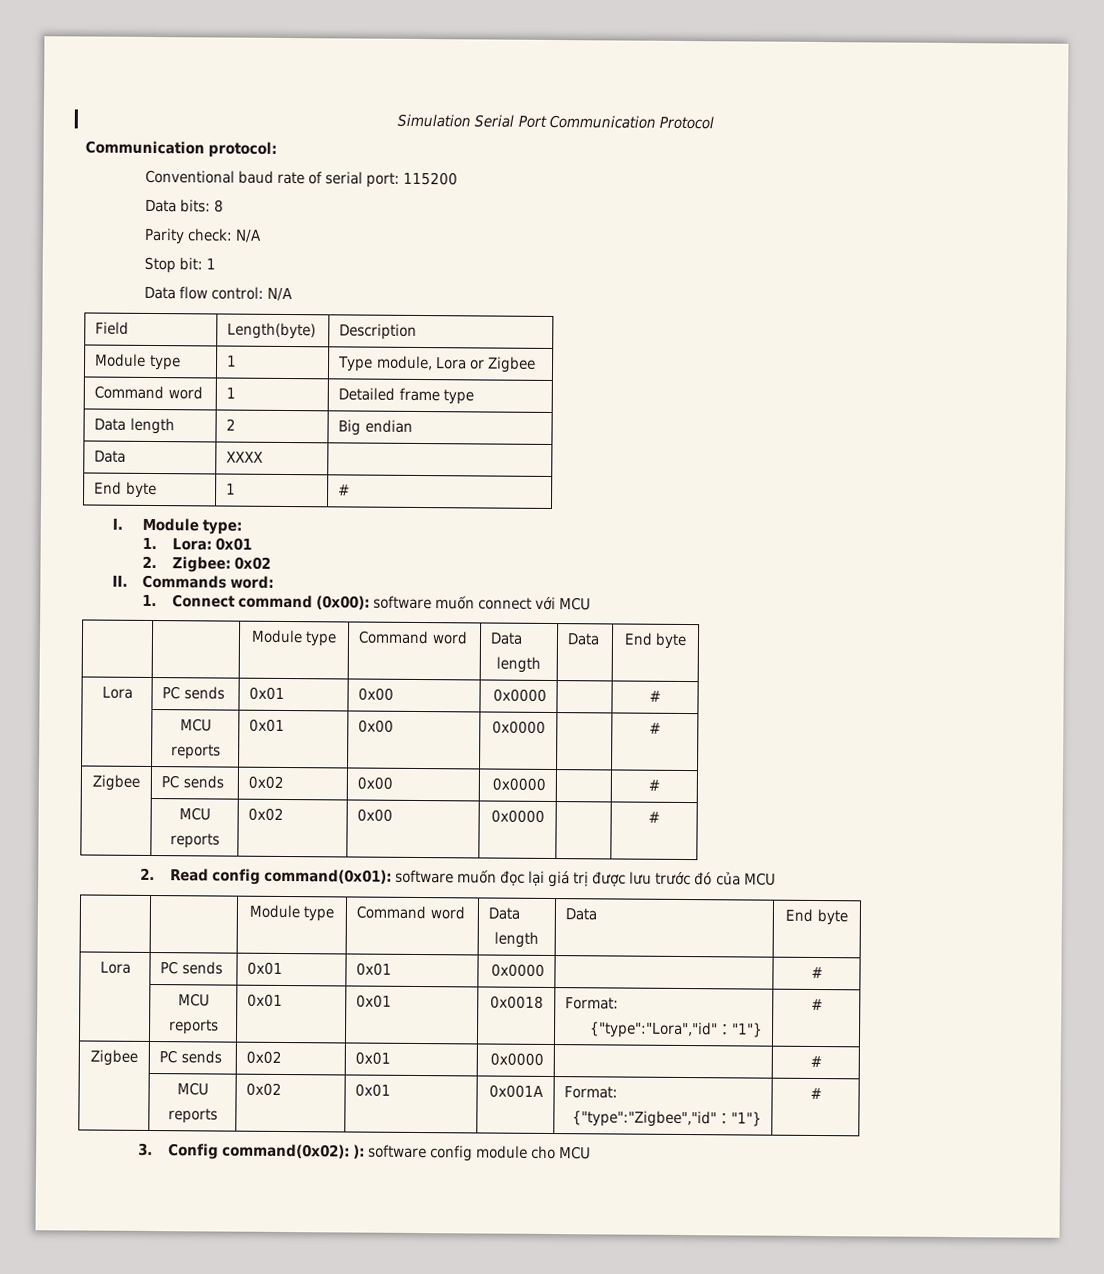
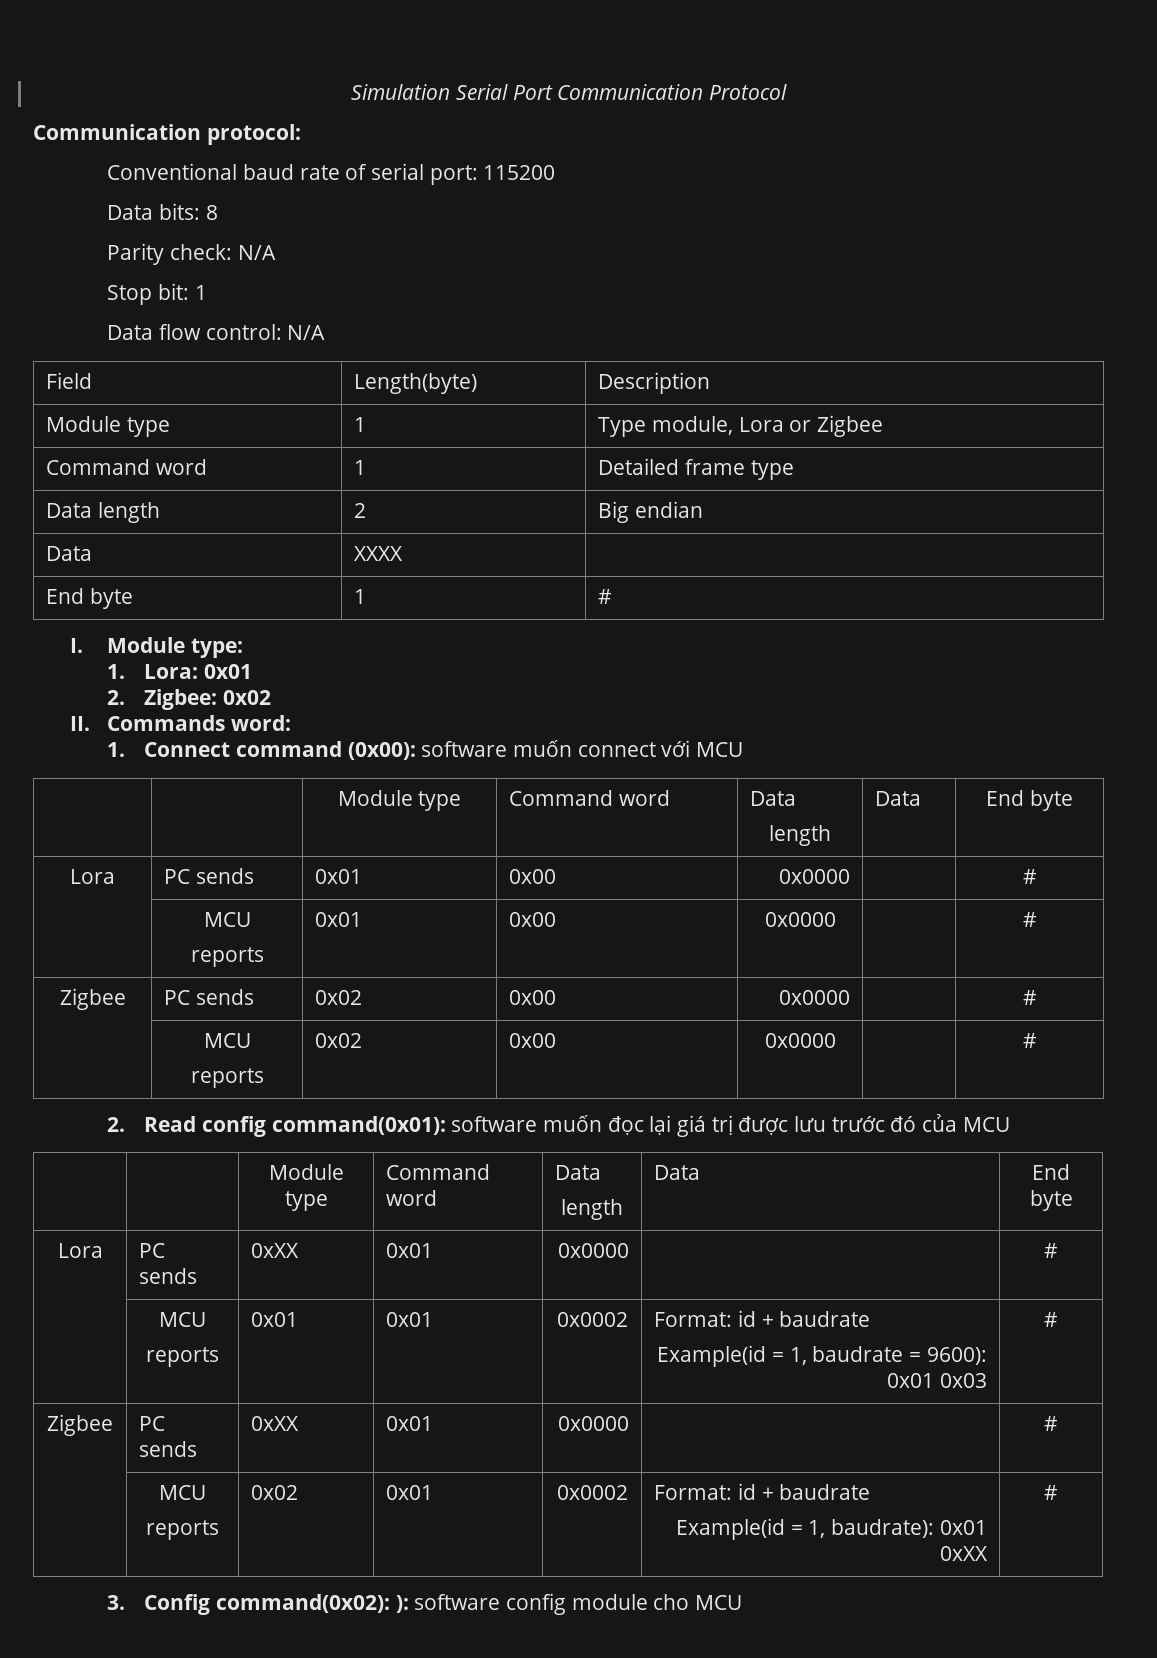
[247,961,284,975] 0x01 -> [251,1243,300,1258] 0xXX
[489,995,544,1009] [565,997,620,1010] [588,1021,763,1039] [810,998,823,1011] [90,1049,138,1066] [159,1050,222,1064] [246,1050,283,1064] 0x0018 | Format: // {"type":"Lora","id"："1"} | # // Zigbee | PC sends | 0x02 -> [556,1312,628,1327] [654,1310,871,1327] [657,1345,987,1367] [887,1373,987,1388] [1044,1312,1058,1327] [47,1414,113,1436] [139,1416,166,1431] [139,1441,198,1457] [251,1416,300,1431] 0x0002 | Format: id + baudrate // Example(id = 1, baudrate = 9600): 0x01 0x03 | # // Zigbee | PC sends | 0xXX
[488,1084,544,1098] [564,1086,619,1099] [571,1110,762,1128] 0x001A | Format: // {"type":"Zigbee","id"："1"} -> [556,1485,628,1500] [654,1483,871,1500] [676,1518,987,1540] [939,1546,988,1561] 0x0002 | Format: id + baudrate // Example(id = 1, baudrate): 0x01 0xXX

